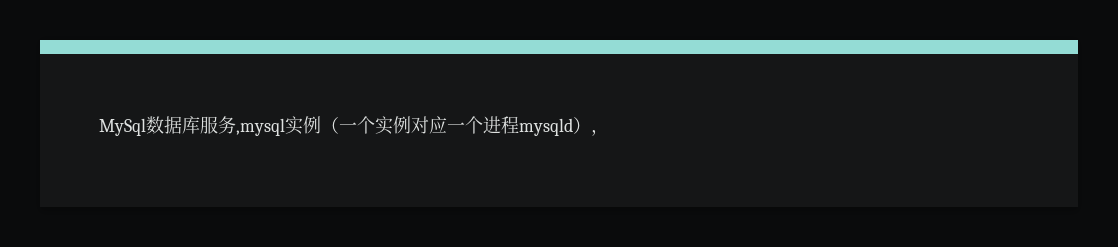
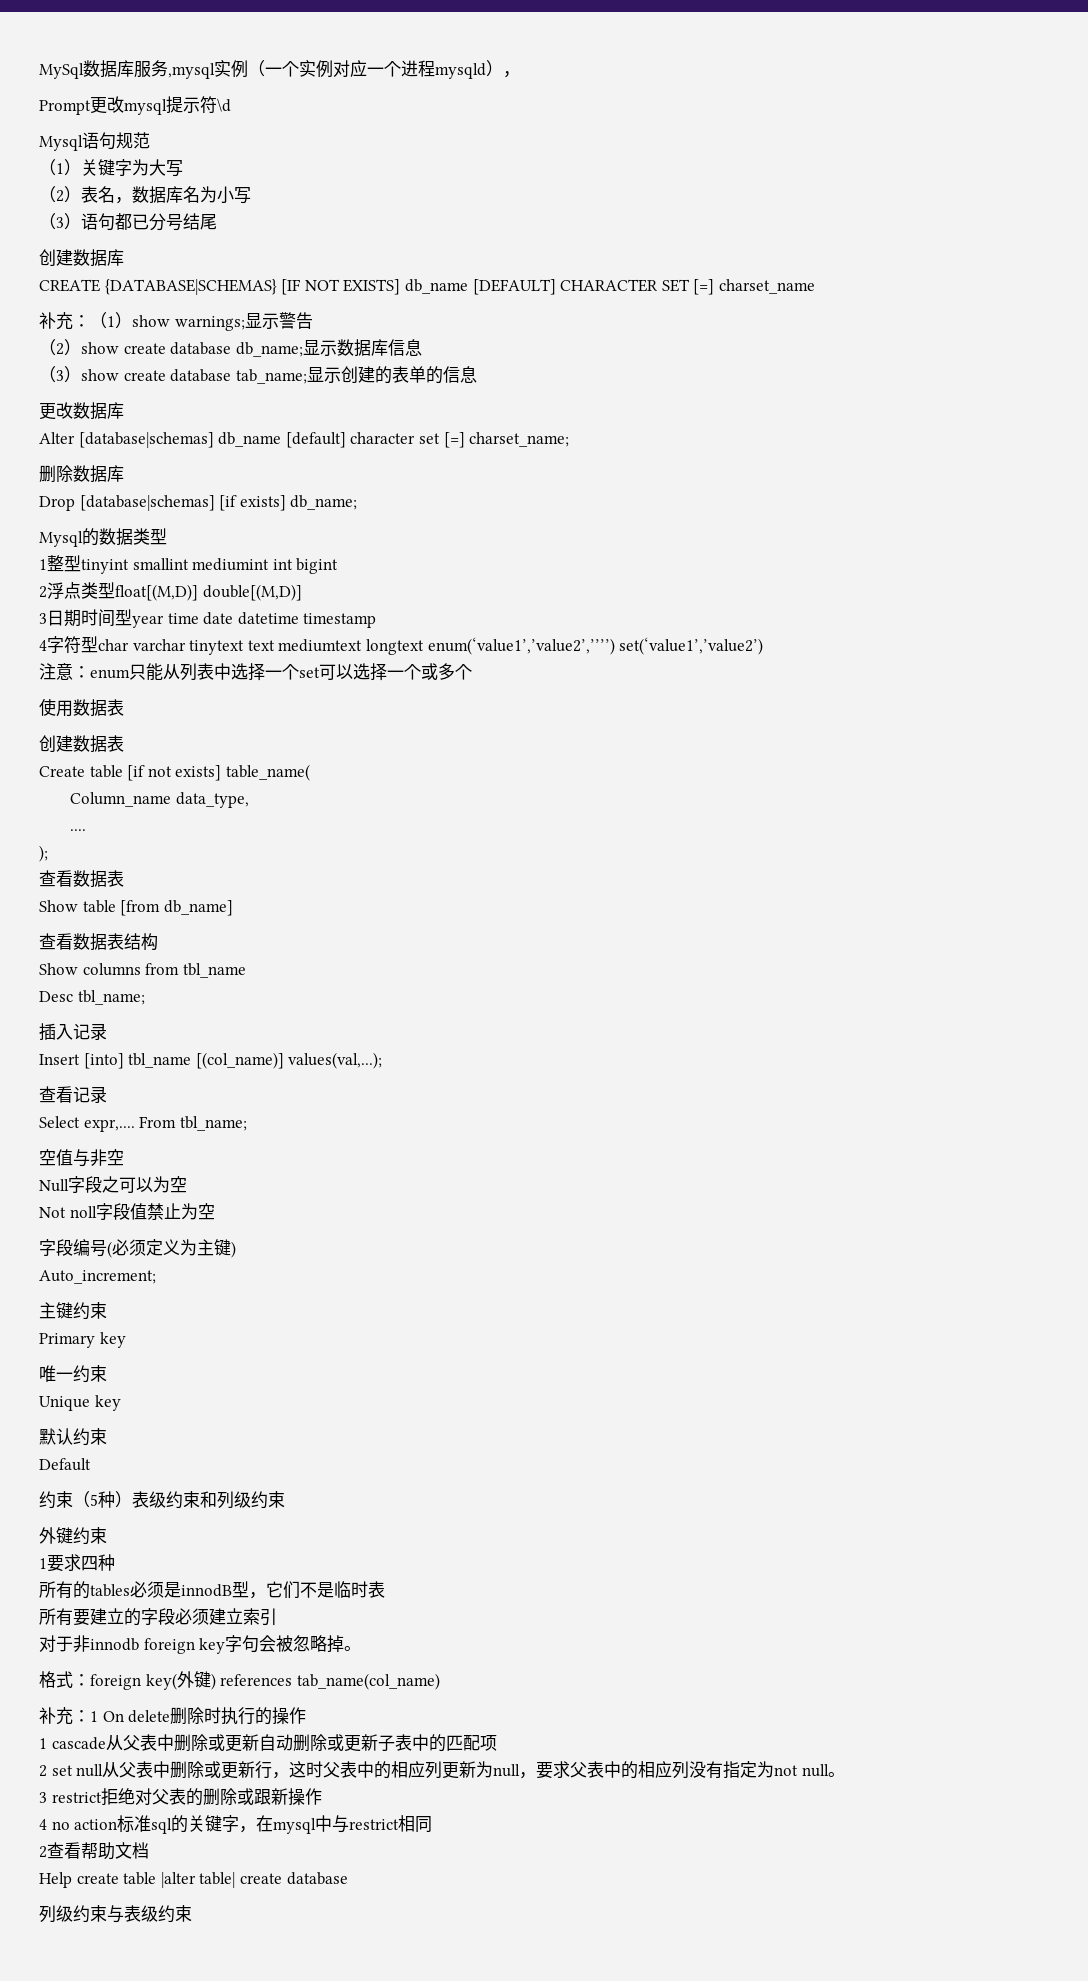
(609, 132) none -> [39,96,231,115] [39,132,150,151] [39,159,183,177] [39,186,251,204] [39,213,217,231] [39,249,124,267] [39,279,815,295] [39,312,313,331] [39,339,422,357] [39,366,477,384] [39,402,124,420] [39,432,570,448] [39,465,124,483] [39,495,358,511] [39,528,167,547] [39,555,339,574] [39,582,302,601] [39,609,377,628] [39,636,764,655] [39,663,472,681] [39,698,124,717] [39,735,124,753] [39,764,310,781] [70,792,249,808] [70,829,87,831] [39,845,48,862] [39,870,124,888] [39,900,233,916] [39,933,158,951] [39,963,246,978] [39,990,145,1005] [39,1023,107,1041] [39,1052,383,1069] [39,1086,107,1103] [39,1116,247,1132] [39,1149,124,1167] [39,1176,187,1193] [39,1203,215,1220] [39,1239,236,1258] [39,1270,156,1284] [39,1302,107,1320] [39,1332,126,1348] [39,1365,107,1383] [39,1395,121,1411] [39,1428,107,1446] [39,1458,91,1471] [39,1491,285,1509] [39,1527,107,1545] [39,1554,115,1572] [39,1581,385,1599] [39,1608,277,1626] [39,1635,362,1654] [39,1671,440,1690] [39,1707,307,1725] [39,1734,497,1752] [39,1761,845,1779] [39,1788,322,1806] [39,1815,433,1834] [39,1842,149,1860] [39,1872,348,1888] [39,1905,192,1923] // Prompt更改mysql提示符\d // Mysql语句规范 // （1）关键字为大写 // （2）表名，数据库名为小写 // （3）语句都已分号结尾 // 创建数据库 // CREATE {DATABASE|SCHEMAS} [IF NOT EXISTS] db_name [DEFAULT] CHARACTER SET [=] charset_name // 补充：（1）show warnings;显示警告 // （2）show create database db_name;显示数据库信息 // （3）show create database tab_name;显示创建的表单的信息 // 更改数据库 // Alter [database|schemas] db_name [default] character set [=] charset_name; // 删除数据库 // Drop [database|schemas] [if exists] db_name; // Mysql的数据类型 // 1整型tinyint smallint mediumint int bigint // 2浮点类型float[(M,D)] double[(M,D)] // 3日期时间型year time date datetime timestamp // 4字符型char varchar tinytext text mediumtext longtext enum(‘value1’,’value2’,’’’’) set(‘value1’,’value2’) // 注意：enum只能从列表中选择一个set可以选择一个或多个 // 使用数据表 // 创建数据表 // Create table [if not exists] table_name( // Column_name data_type, // .... // ); // 查看数据表 // Show table [from db_name] // 查看数据表结构 // Show columns from tbl_name // Desc tbl_name; // 插入记录 // Insert [into] tbl_name [(col_name)] values(val,...); // 查看记录 // Select expr,.... From tbl_name; // 空值与非空 // Null字段之可以为空 // Not noll字段值禁止为空 // 字段编号(必须定义为主键) // Auto_increment; // 主键约束 // Primary key // 唯一约束 // Unique key // 默认约束 // Default // 约束（5种）表级约束和列级约束 // 外键约束 // 1要求四种 // 所有的tables必须是innodB型，它们不是临时表 // 所有要建立的字段必须建立索引 // 对于非innodb foreign key字句会被忽略掉。 // 格式：foreign key(外键) references tab_name(col_name) // 补充：1 On delete删除时执行的操作 // 1 cascade从父表中删除或更新自动删除或更新子表中的匹配项 // 2 set null从父表中删除或更新行，这时父表中的相应列更新为null，要求父表中的相应列没有指定为not null。 // 3 restrict拒绝对父表的删除或跟新操作 // 4 no action标准sql的关键字，在mysql中与restrict相同 // 2查看帮助文档 // Help create table |alter table| create database // 列级约束与表级约束

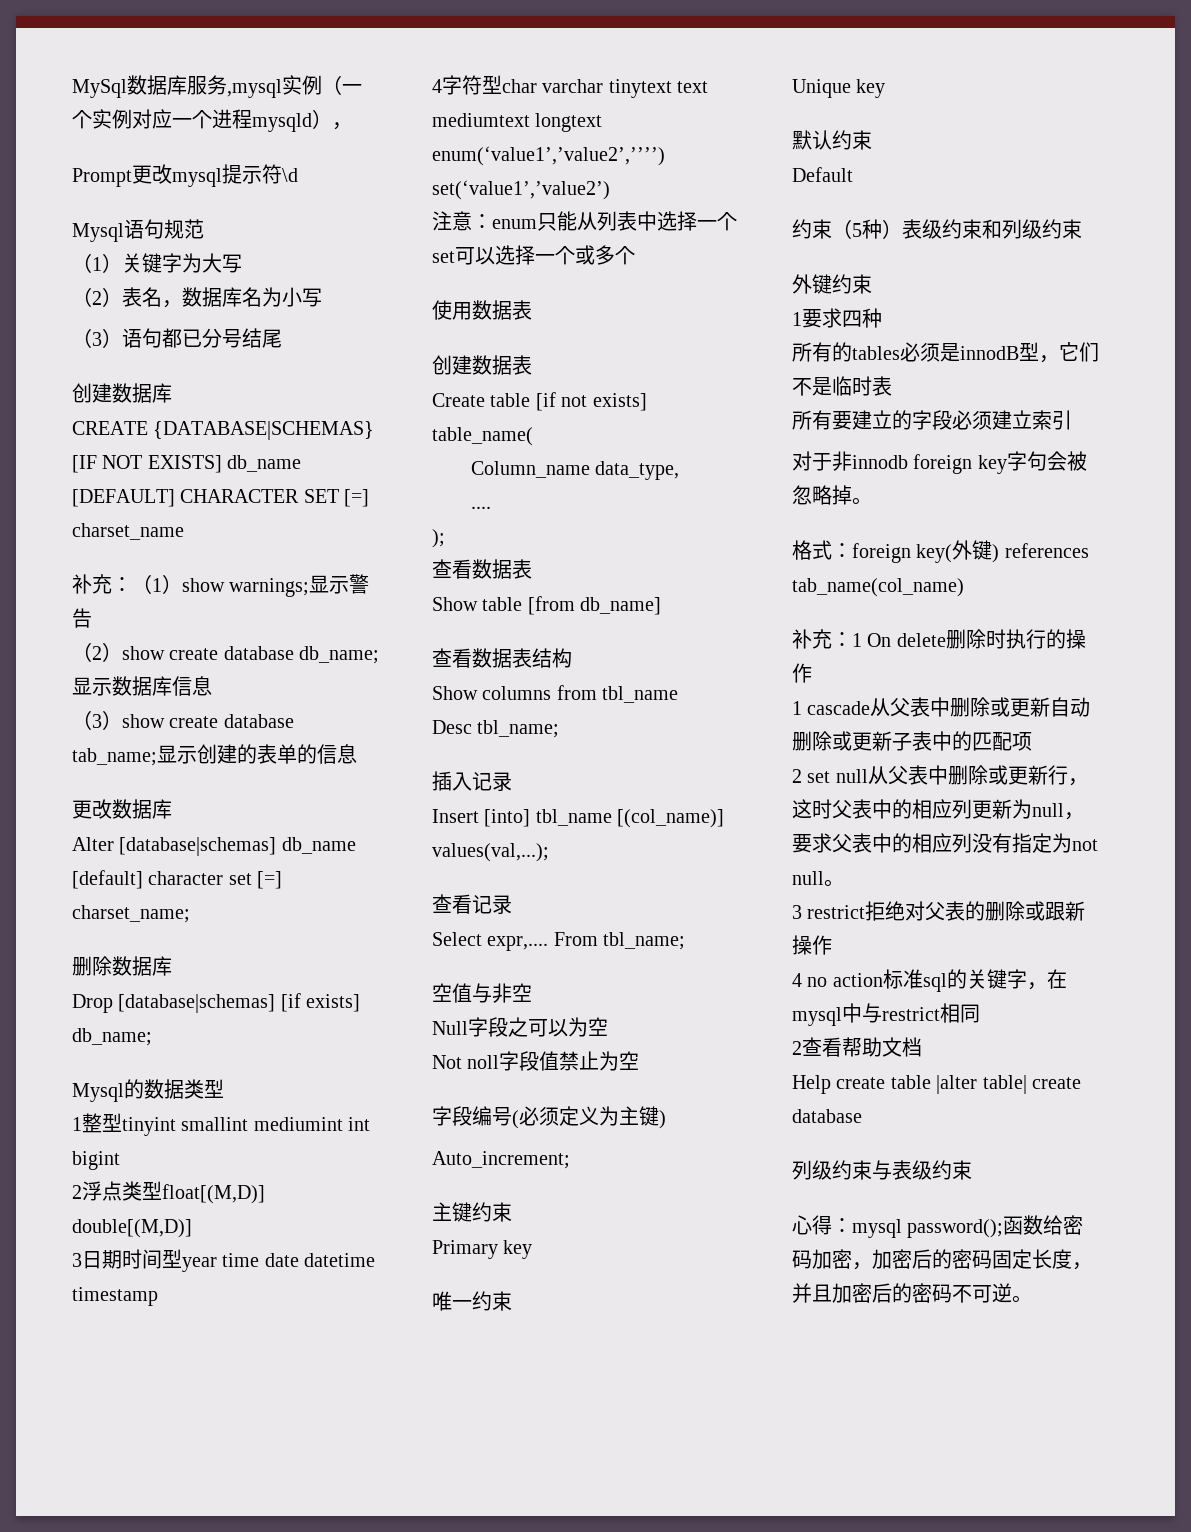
(192, 1913) none -> [792,1215,1084,1238] [792,1249,1092,1270] [792,1283,1032,1303] // 心得：mysql password();函数给密码加密，加密后的密码固定长度，并且加密后的密码不可逆。

